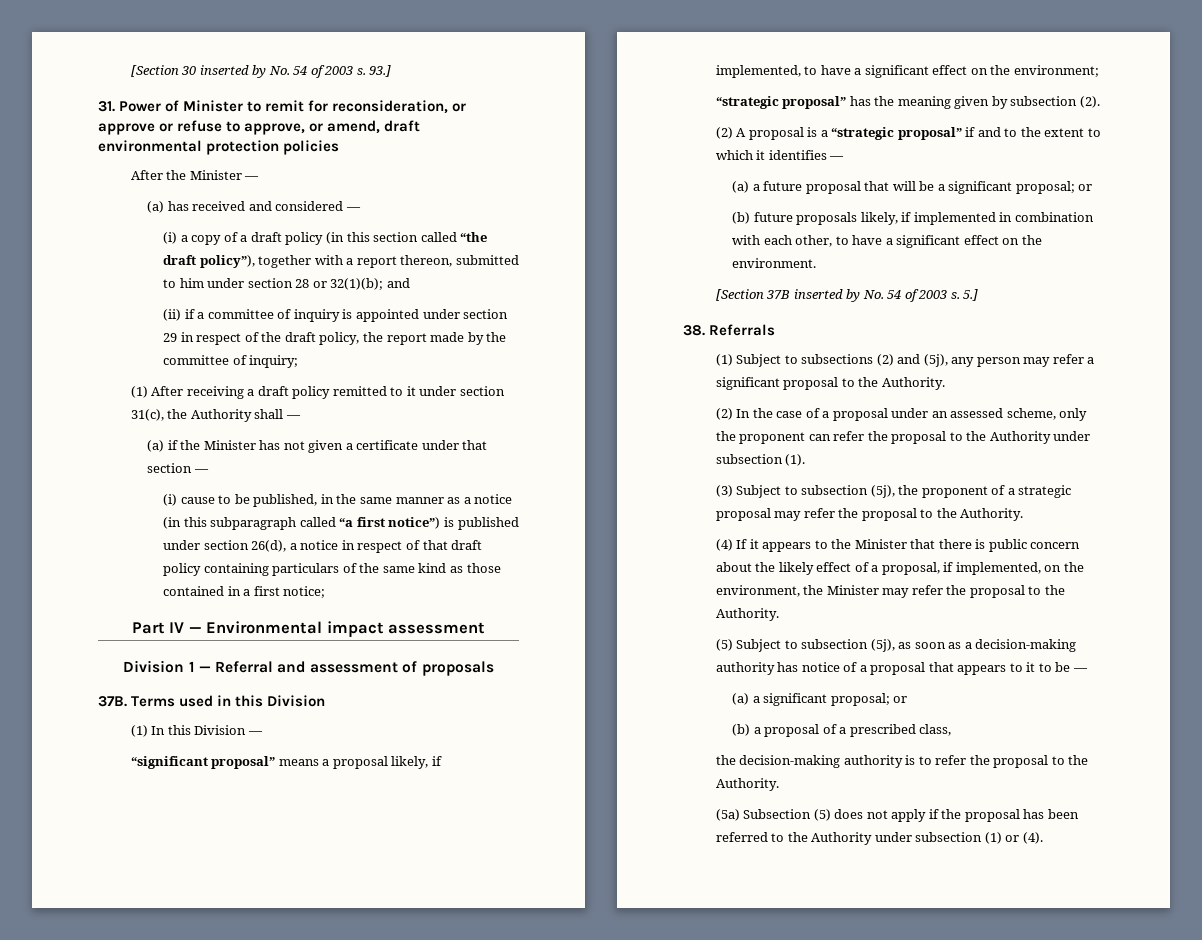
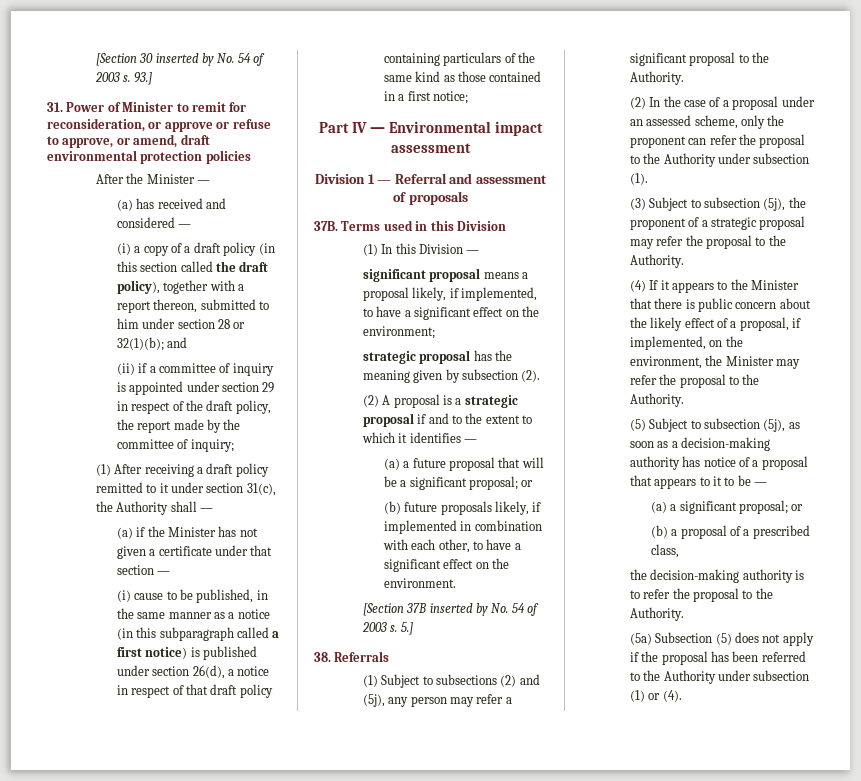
[460,232,488,242] [163,255,255,268] “the draft policy”), -> [216,261,269,272] [116,280,160,294] the draft policy),
[339,517,441,529] “a first notice”) -> [272,631,280,638] [116,647,188,659] a first notice)
[130,756,276,769] “significant proposal” -> [362,268,481,282] significant proposal
[715,96,847,109] “strategic proposal” -> [362,350,471,364] strategic proposal
[831,127,962,140] “strategic proposal” -> [464,395,518,408] [362,413,414,427] strategic proposal

